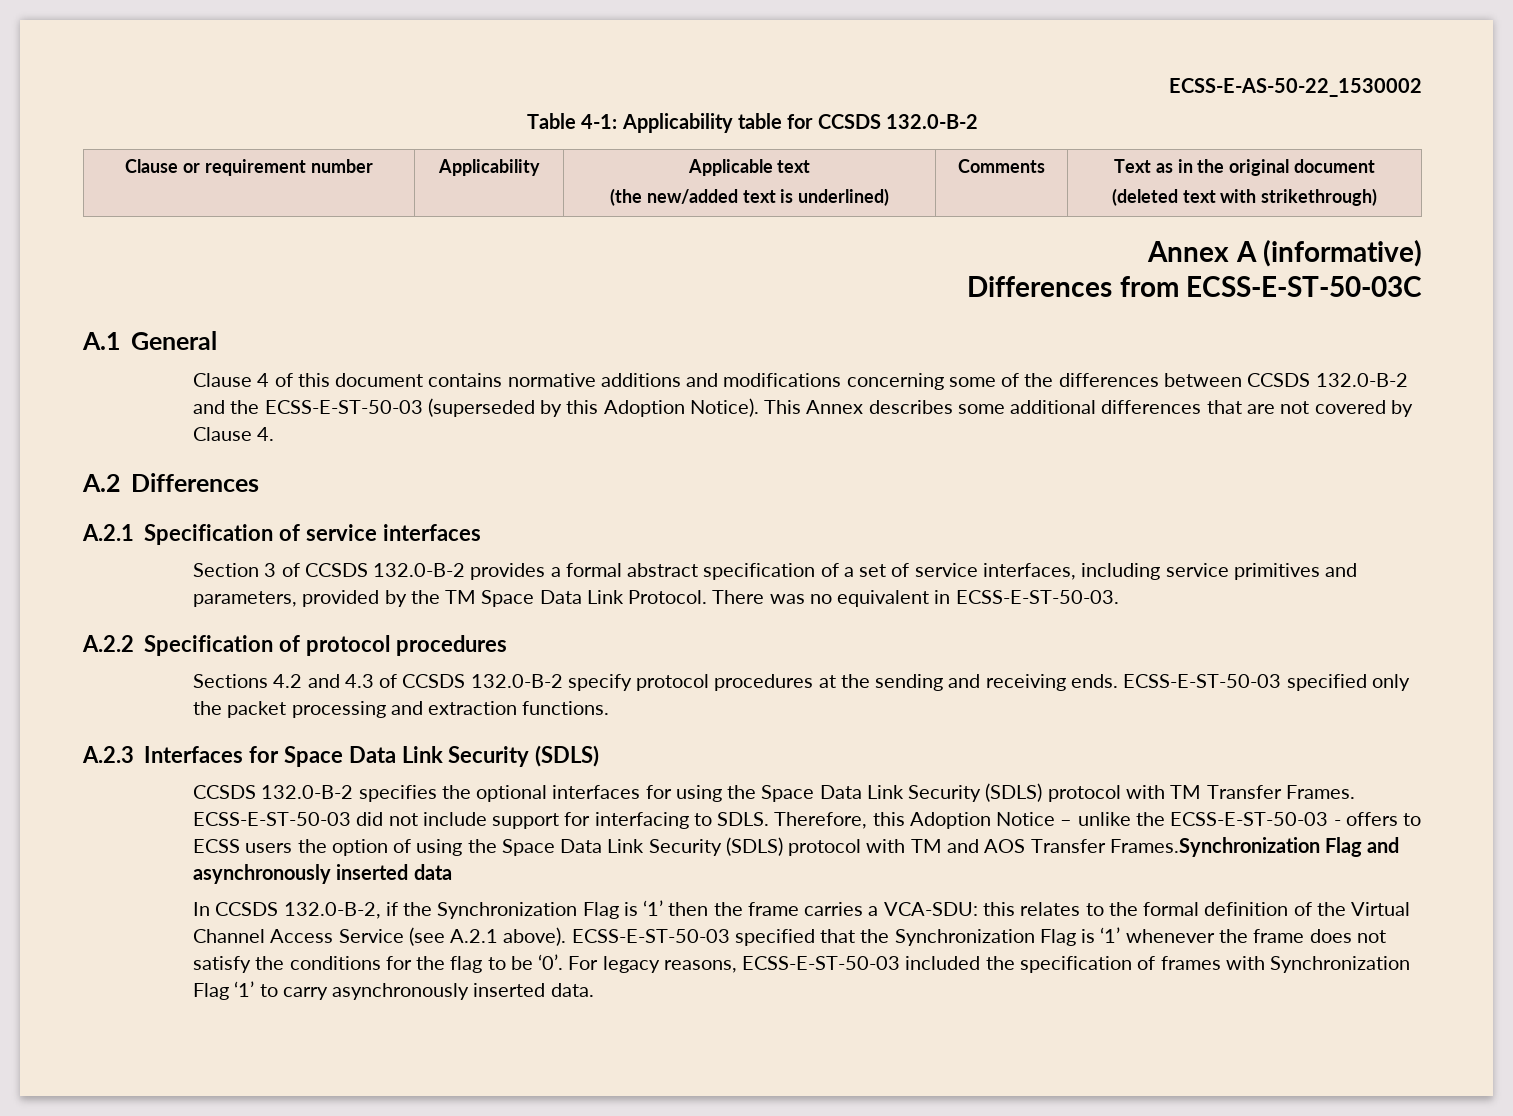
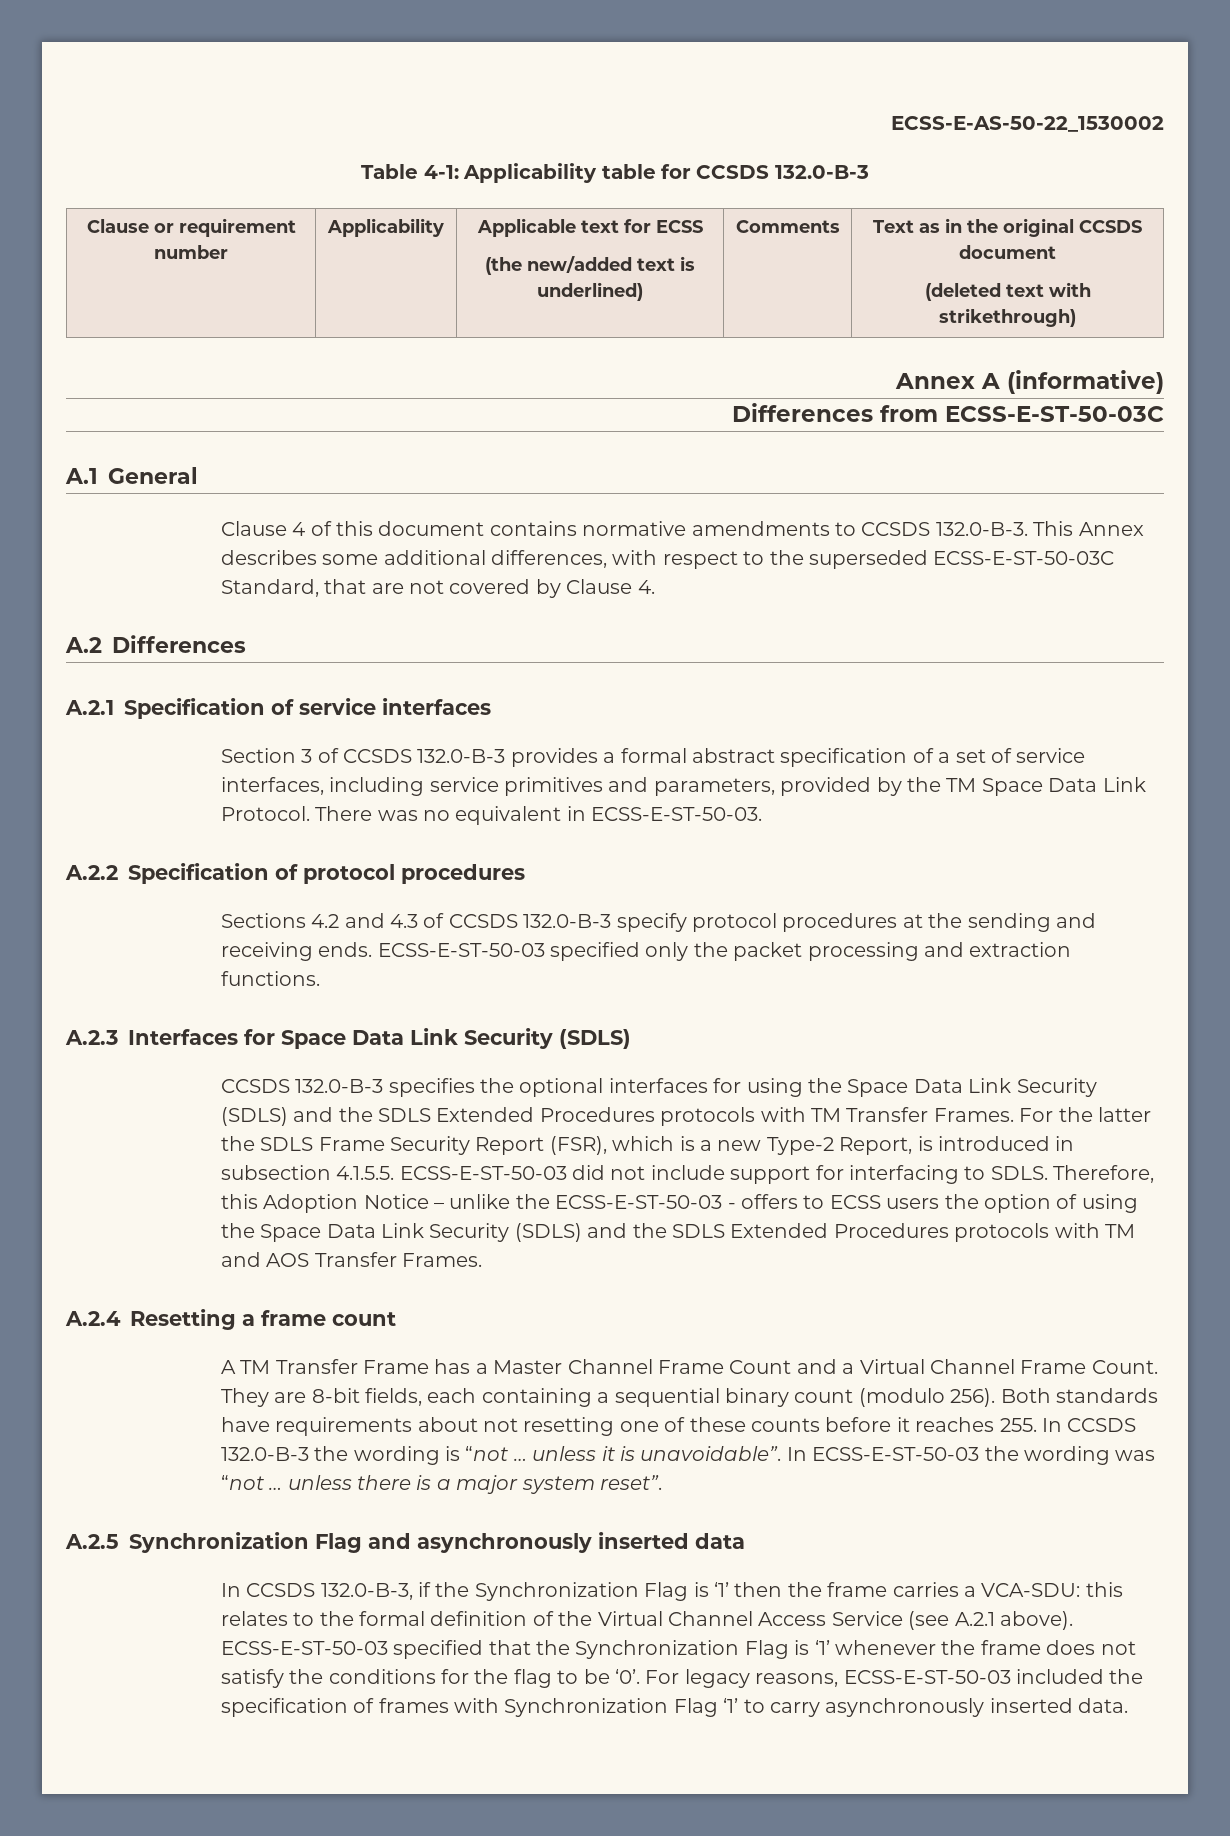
[885,114,978,129] 132.0-B-2 -> [774,165,869,179] 132.0-B-3
(811, 166) none -> [623,219,703,233] for ECSS
(1290, 167) none -> [1079,220,1142,233] CCSDS
[600,373,1408,390] [193,398,759,417] additions and modifications concerning some of the differences between CCSDS 132.0-B-2 and the ECSS-E-ST-50-03 (superseded by this Adoption Notice). -> [691,521,1028,536] amendments to CCSDS 132.0-B-3.
[1101,400,1202,414] differences -> [491,550,1115,569] [220,579,319,597] differences, with respect to the superseded ECSS-E-ST-50-03C Standard,
[373,563,466,577] 132.0-B-2 -> [417,749,506,763] 132.0-B-3
[470,674,563,688] 132.0-B-2 -> [523,914,612,928] 132.0-B-3
[261,785,354,799] 132.0-B-2 -> [295,1079,384,1093] 132.0-B-3
[1047,785,1355,802] protocol with TM Transfer Frames. -> [293,1107,1152,1126] [220,1136,1075,1155] [220,1165,395,1180] and the SDLS Extended Procedures protocols with TM Transfer Frames. For the latter the SDLS Frame Security Report (FSR), which is a new Type-2 Report, is introduced in subsection 4.1.5.5.
[788,839,862,856] protocol -> [587,1223,1050,1242] and the SDLS Extended Procedures protocols
[1109,837,1320,857] Frames.Synchronization -> [402,1253,483,1267] [65,1309,396,1330] [220,1359,1158,1374] [220,1388,1159,1407] [220,1417,1137,1436] [220,1446,1156,1465] [220,1475,663,1494] [65,1532,309,1553] Frames. // A.2.4 Resetting a frame count // A TM Transfer Frame has a Master Channel Frame Count and a Virtual Channel Frame Count. They are 8-bit fields, each containing a sequential binary count (modulo 256). Both standards have requirements about not resetting one of these counts before it reaches 255. In CCSDS 132.0-B-3 the wording is “not … unless it is unavoidable”. In ECSS-E-ST-50-03 the wording was “not … unless there is a major system reset”. // A.2.5 Synchronization
[283,902,381,919] 132.0-B-2, -> [320,1583,413,1600] 132.0-B-3,

